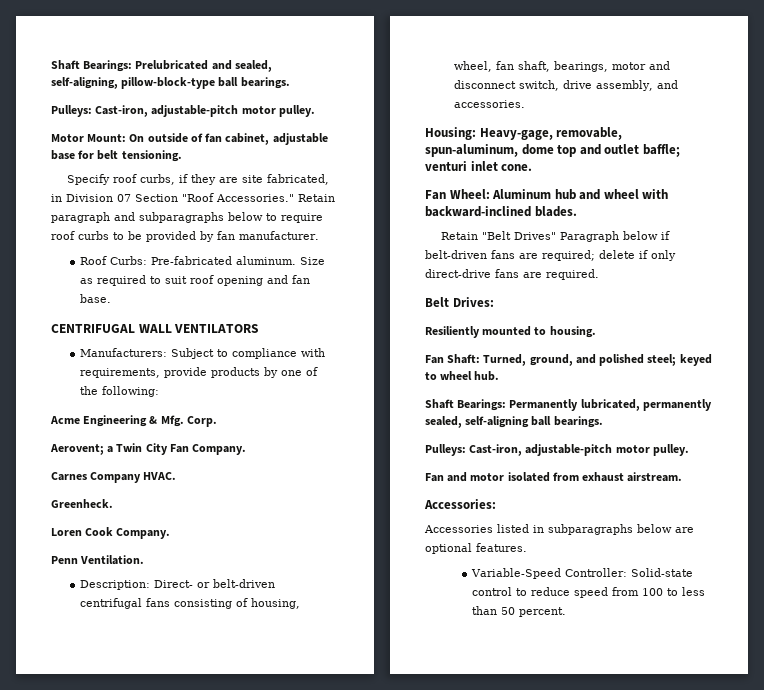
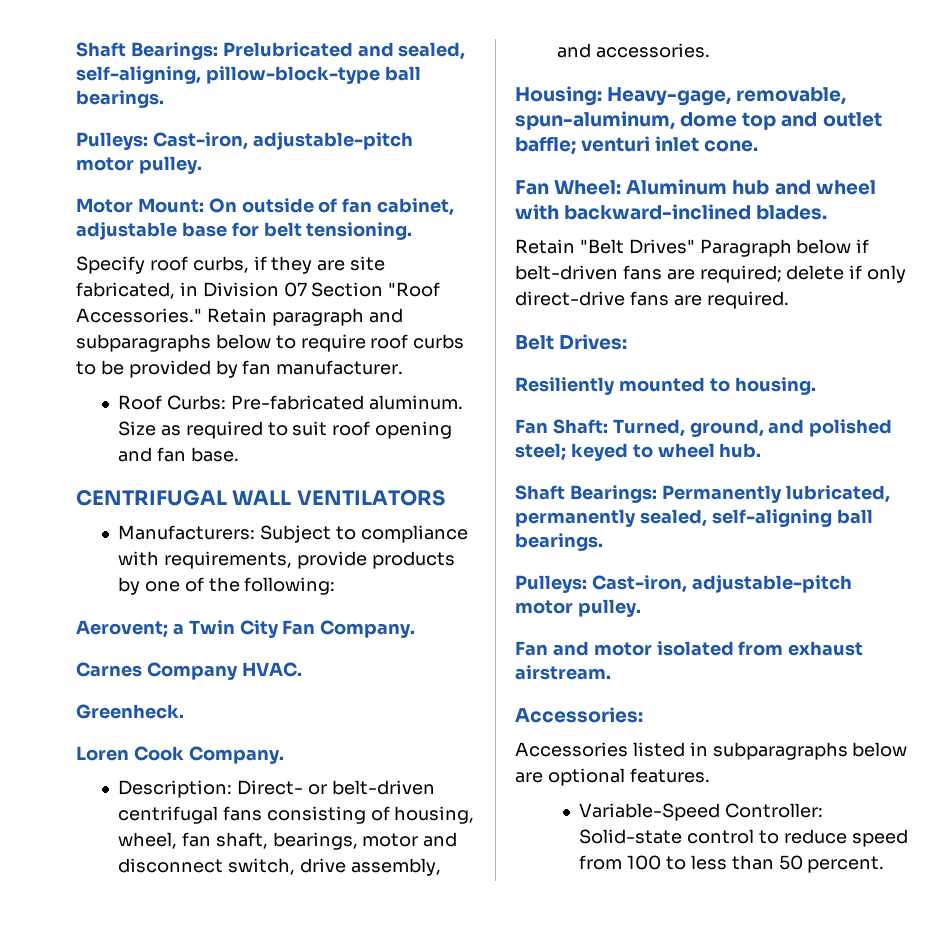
[50,415,217,427] // Acme Engineering & Mfg. Corp. -> (336, 586) none
[51,555,145,565] // Penn Ventilation. -> (284, 755) none

